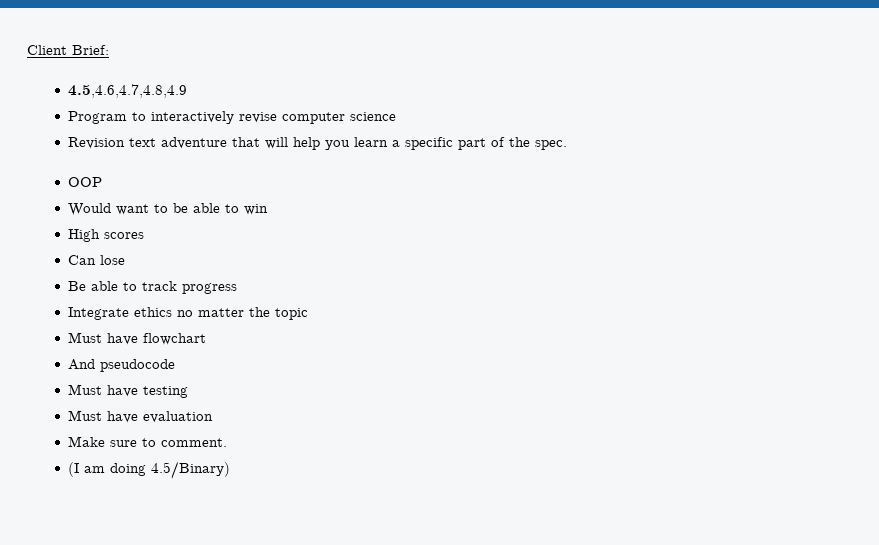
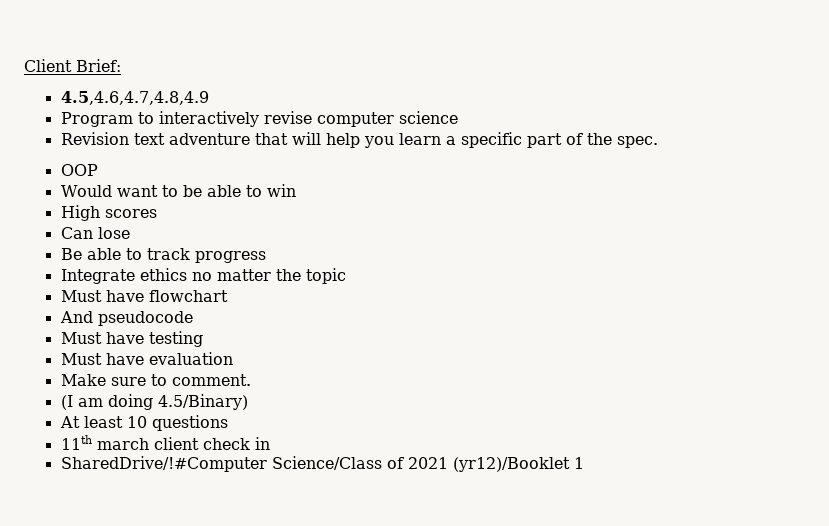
(231, 470) none -> [59,415,228,431] [60,435,270,450] [60,456,584,472] // At least 10 questions // 11th march client check in // SharedDrive/!#Computer Science/Class of 2021 (yr12)/Booklet 1

